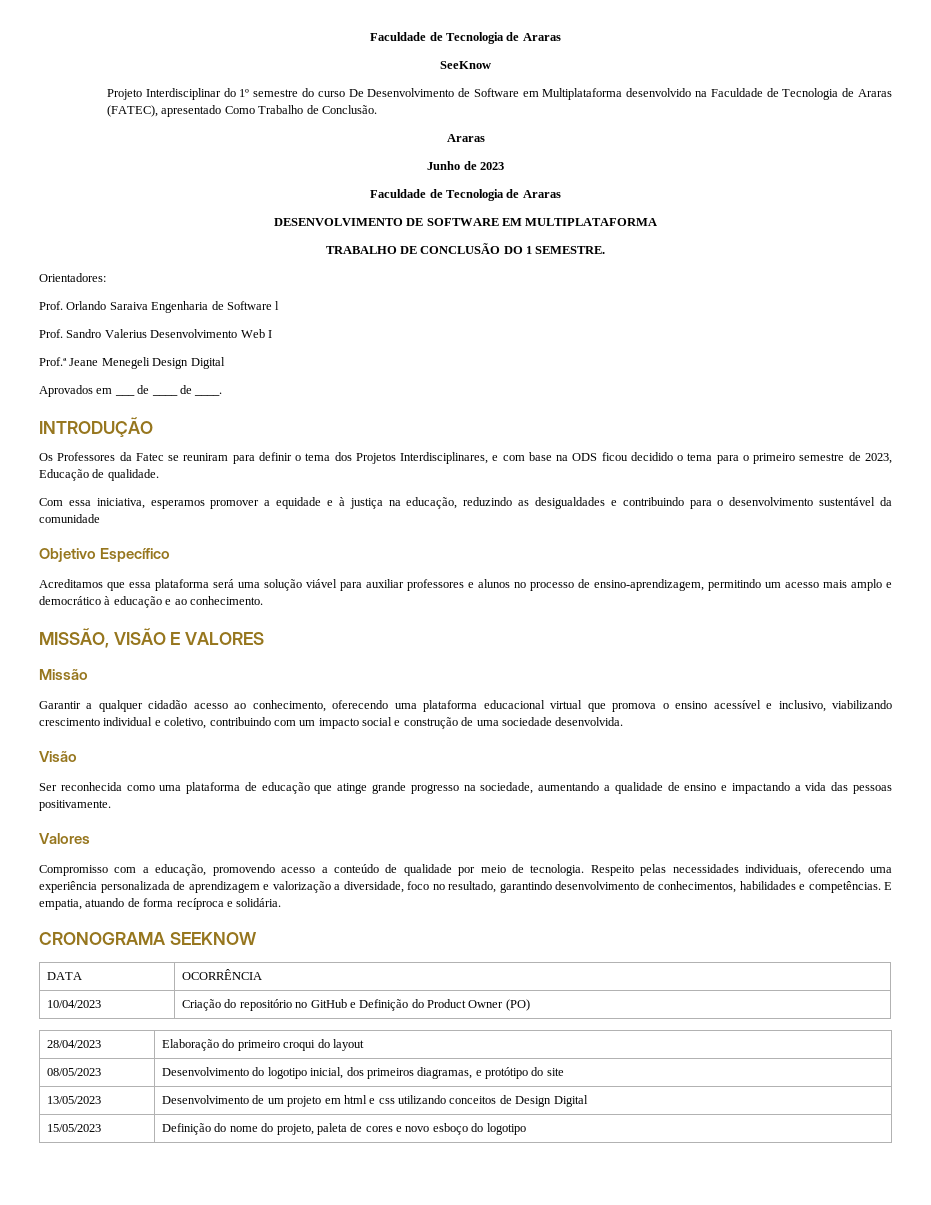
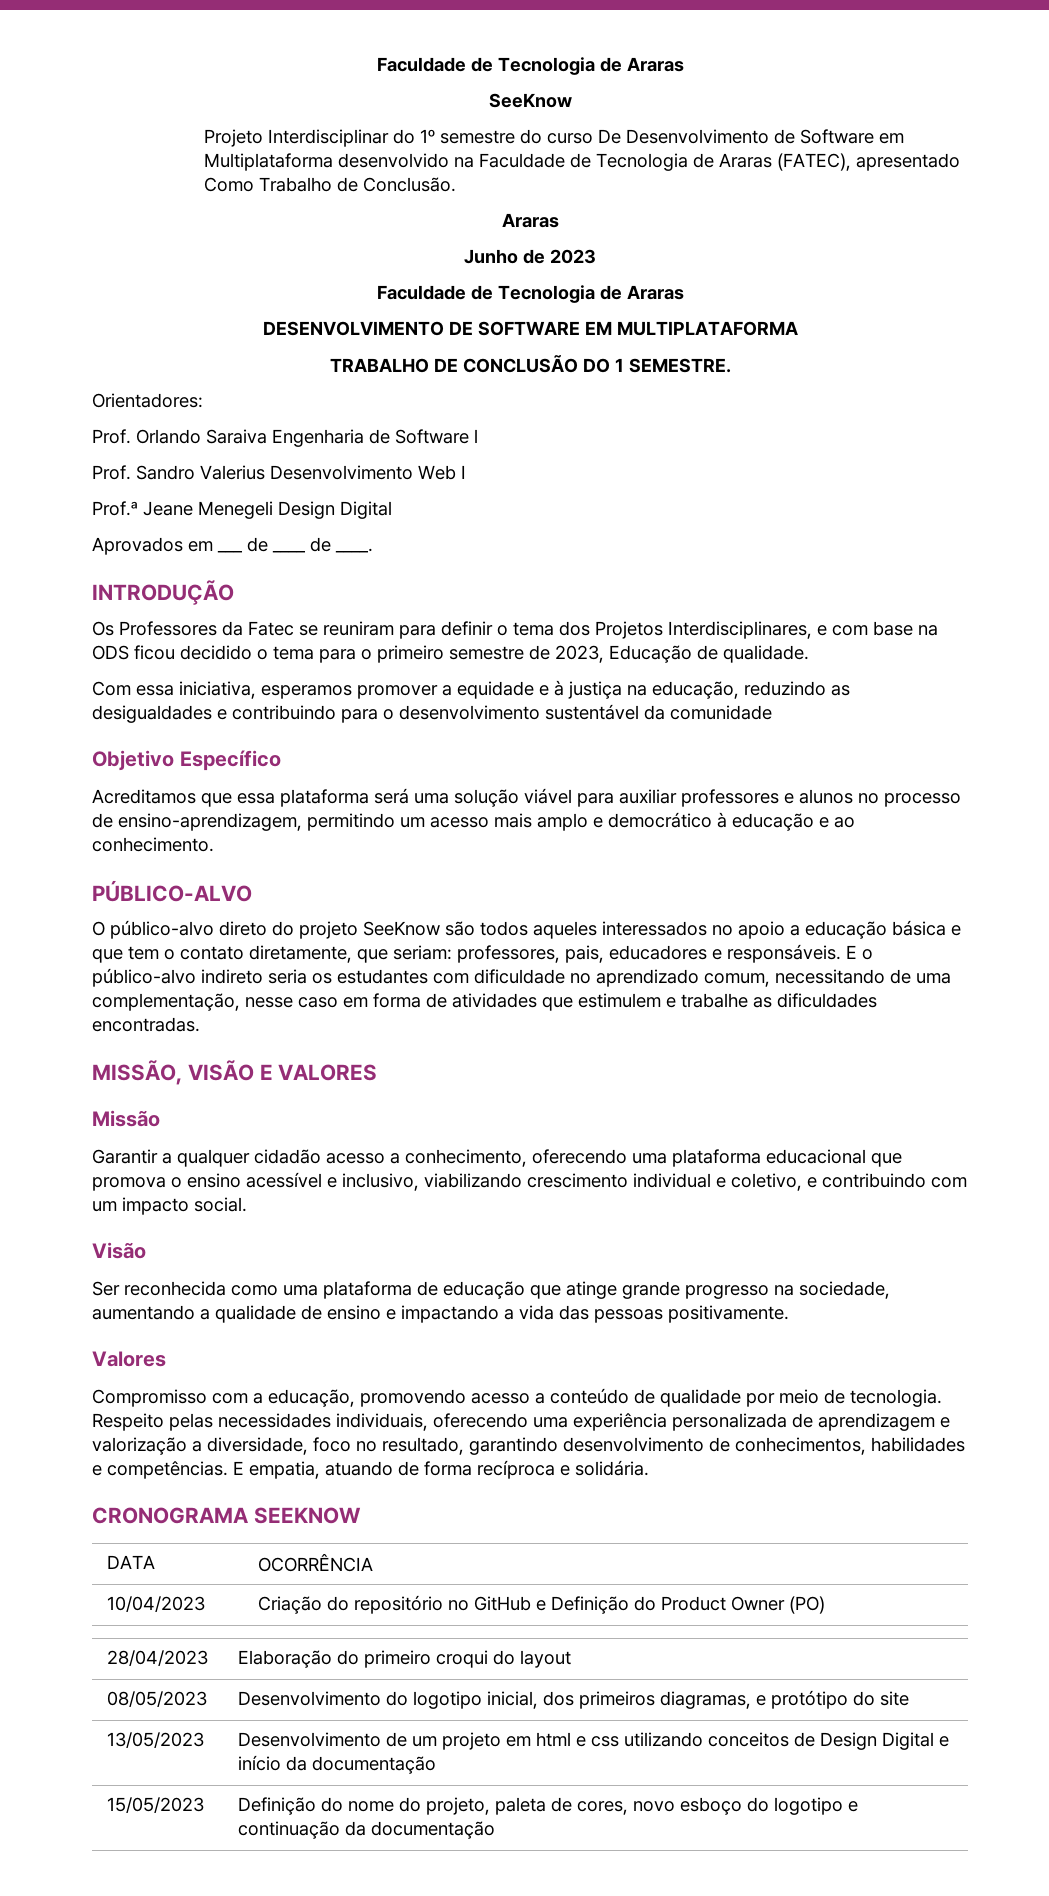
(263, 600) none -> [92,880,252,902] [92,920,961,939] [92,944,873,963] [92,968,951,987] [92,993,877,1011] [92,1017,200,1032] // PÚBLICO-ALVO // O público-alvo direto do projeto SeeKnow são todos aqueles interessados no apoio a educação básica e que tem o contato diretamente, que seriam: professores, pais, educadores e responsáveis. E o público-alvo indireto seria os estudantes com dificuldade no aprendizado comum, necessitando de uma complementação, nesse caso em forma de atividades que estimulem e trabalhe as dificuldades encontradas.
[234,703,247,709] ao -> [390,1153,400,1164] a
[550,700,583,709] virtual -> (866, 1156) none
(207, 723) none -> [807,1177,817,1188] e
[362,717,624,729] social e construção de uma sociedade desenvolvida. -> [194,1197,247,1212] social.
(588, 1101) none -> [938,1736,949,1747] [237,1755,436,1774] e início da documentação
[365,1126,403,1132] cores e -> [576,1801,628,1815] cores,
(526, 1129) none -> [847,1801,858,1812] [237,1821,495,1839] e continuação da documentação

